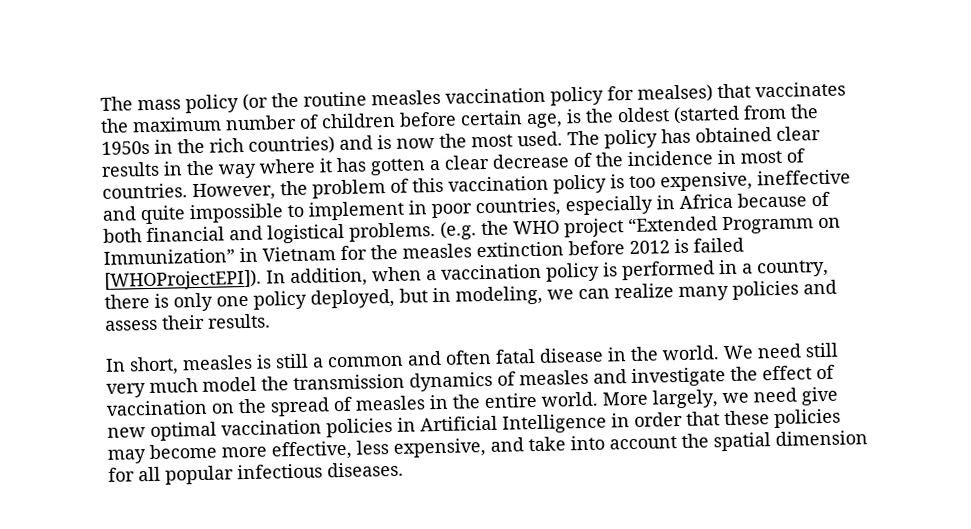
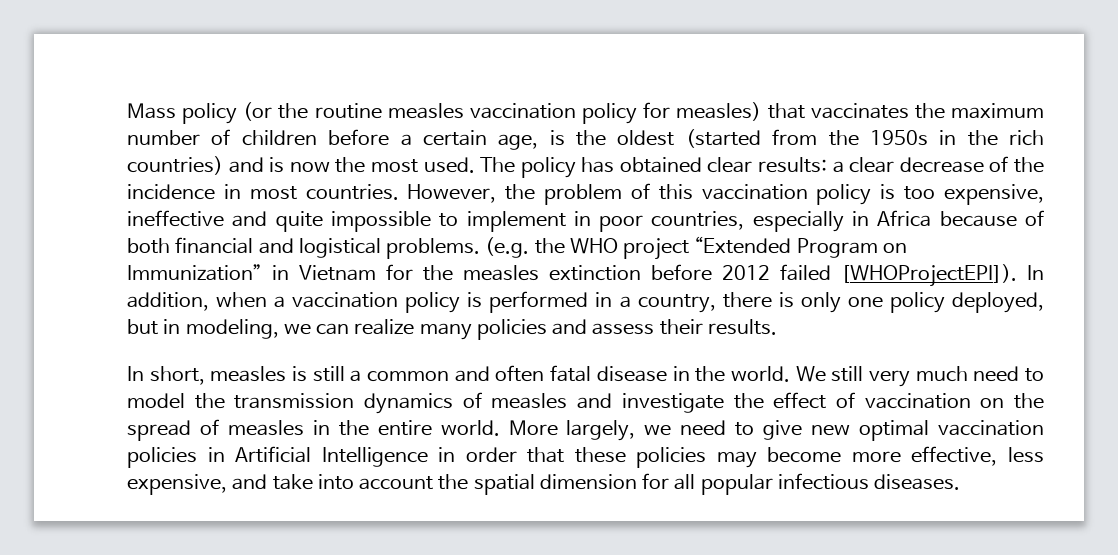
[100,96,181,111] The mass -> [127,103,176,119] Mass
[637,84,713,103] mealses) -> [676,102,762,121] measles)
(457, 119) none -> [400,134,412,146] a
[101,157,426,179] results in the way where it has gotten -> [758,157,828,173] results:
[786,148,805,163] of -> (297, 193) none
[722,215,814,235] Programm -> [796,238,878,258] Program
[674,238,689,254] is -> (770, 272) none
[757,343,801,359] need -> (826, 374) none
(198, 386) none -> [973,366,1045,382] need to
(797, 395) none -> [735,422,755,436] to

